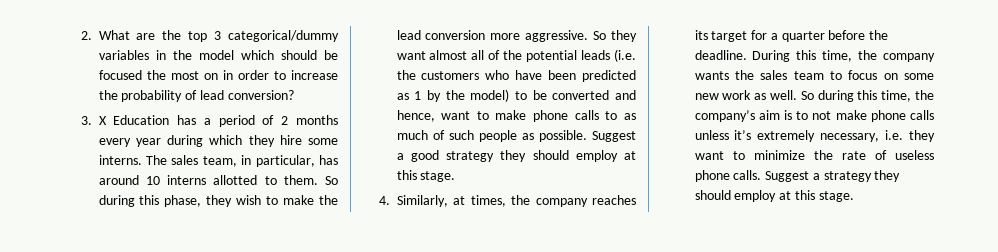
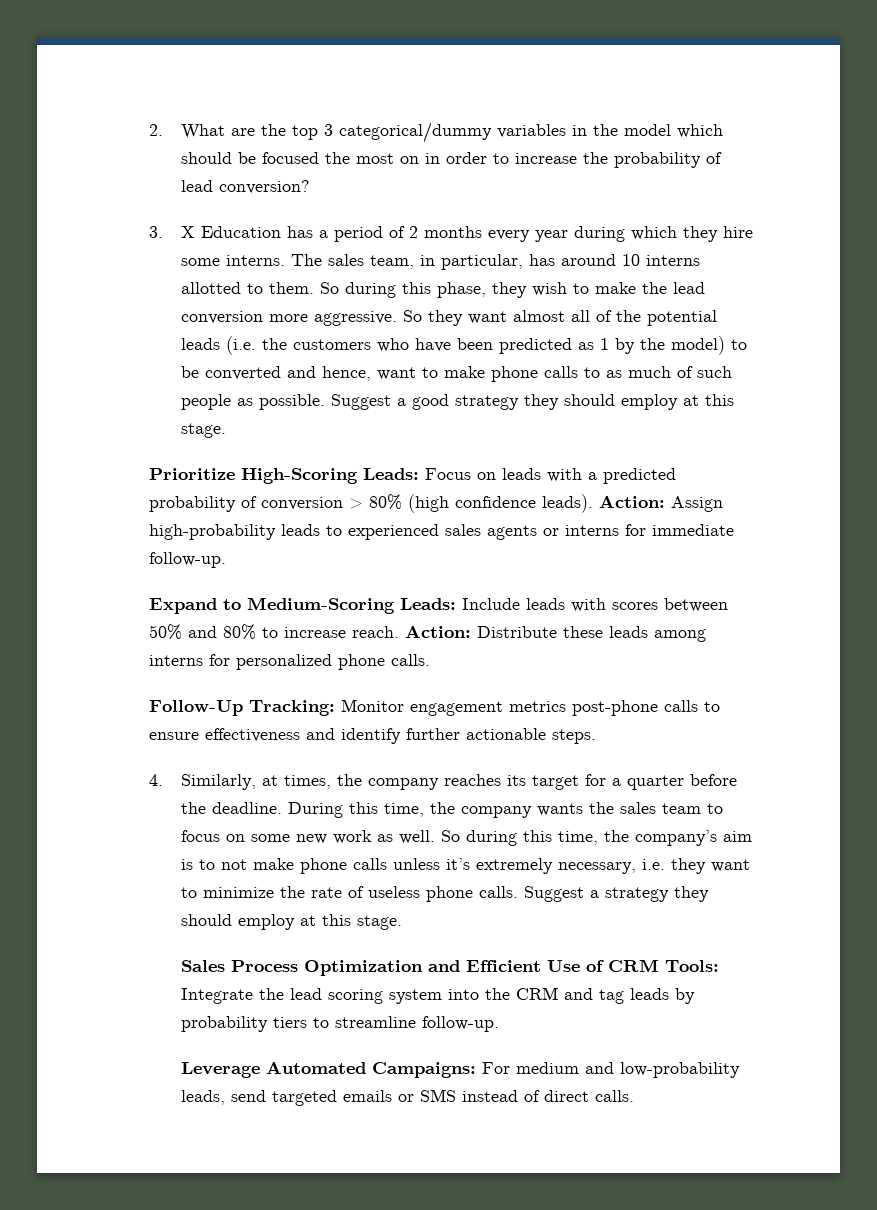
(456, 176) none -> [148,468,676,484] [148,494,723,513] [148,524,734,540] [148,552,226,568] [148,597,728,614] [148,624,706,642] [148,654,430,670] [148,699,720,716] [148,728,596,744] // Prioritize High-Scoring Leads: Focus on leads with a predicted probability of conversion > 80% (high confidence leads). Action: Assign high-probability leads to experienced sales agents or interns for immediate follow-up. // Expand to Medium-Scoring Leads: Include leads with scores between 50% and 80% to increase reach. Action: Distribute these leads among interns for personalized phone calls. // Follow-Up Tracking: Monitor engagement metrics post-phone calls to ensure effectiveness and identify further actionable steps.
(854, 196) none -> [180,959,719,976] [180,987,695,1004] [180,1016,499,1032] [180,1061,740,1078] [180,1089,634,1106] // Sales Process Optimization and Efficient Use of CRM Tools: Integrate the lead scoring system into the CRM and tag leads by probability tiers to streamline follow-up. // Leverage Automated Campaigns: For medium and low-probability leads, send targeted emails or SMS instead of direct calls.

